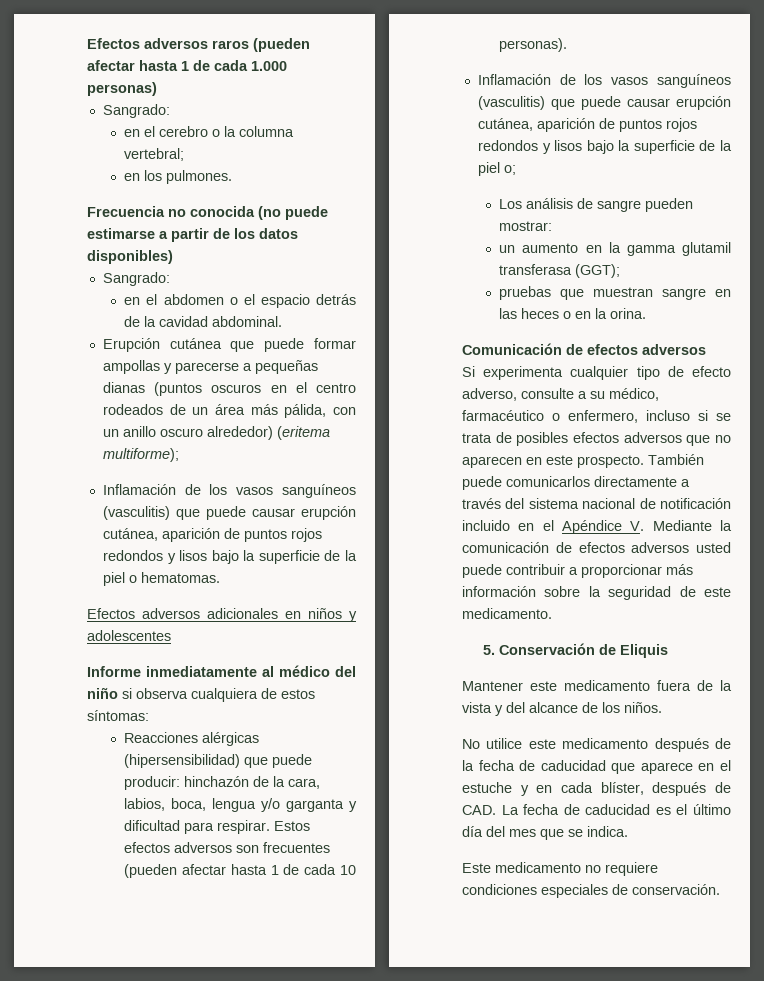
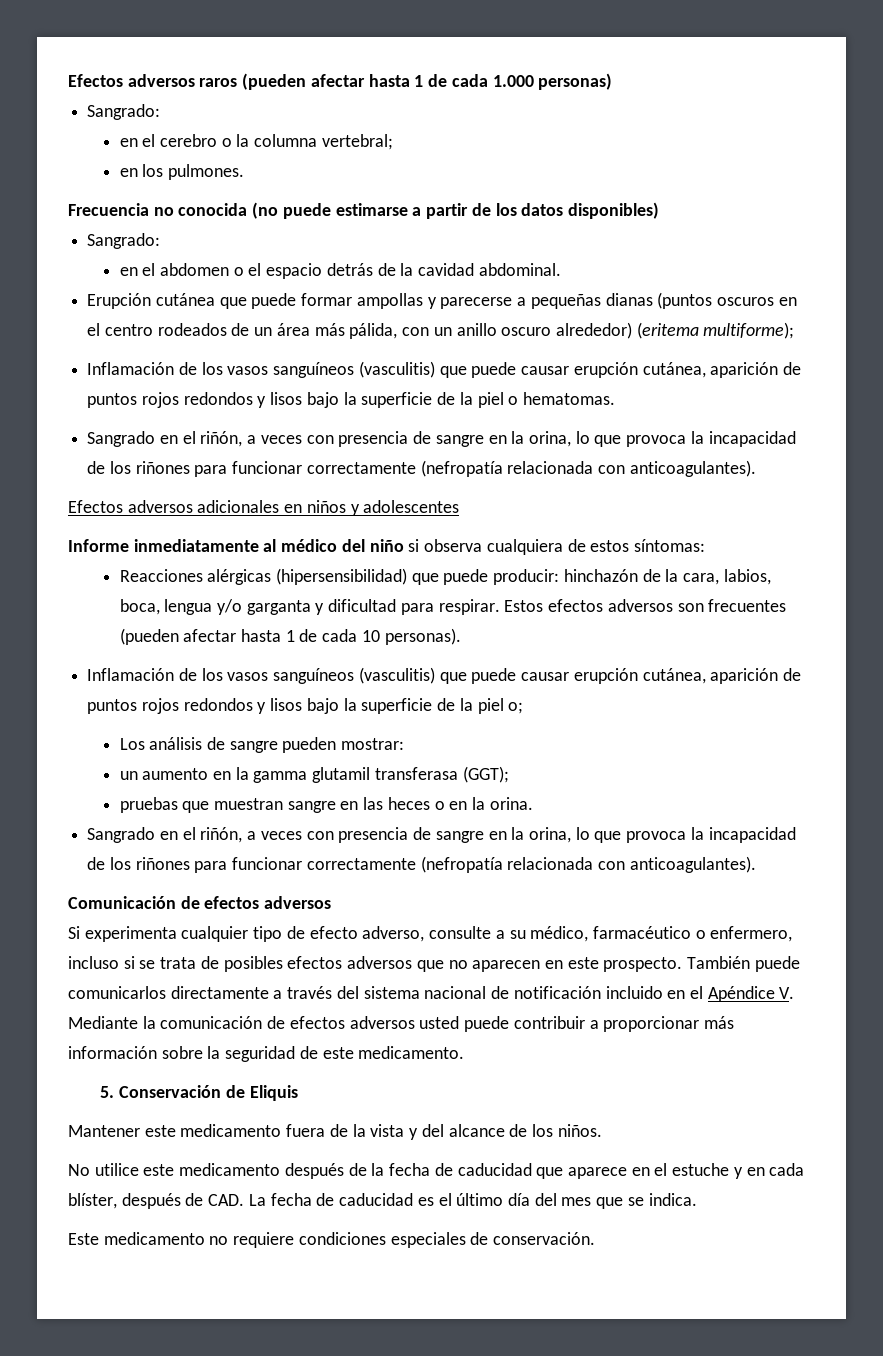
(220, 577) none -> [87,431,796,447] [87,460,756,477] // Sangrado en el riñón, a veces con presencia de sangre en la orina, lo que provoca la incapacidad de los riñones para funcionar correctamente (nefropatía relacionada con anticoagulantes).
(647, 313) none -> [87,827,796,843] [87,856,756,873] // Sangrado en el riñón, a veces con presencia de sangre en la orina, lo que provoca la incapacidad de los riñones para funcionar correctamente (nefropatía relacionada con anticoagulantes).

